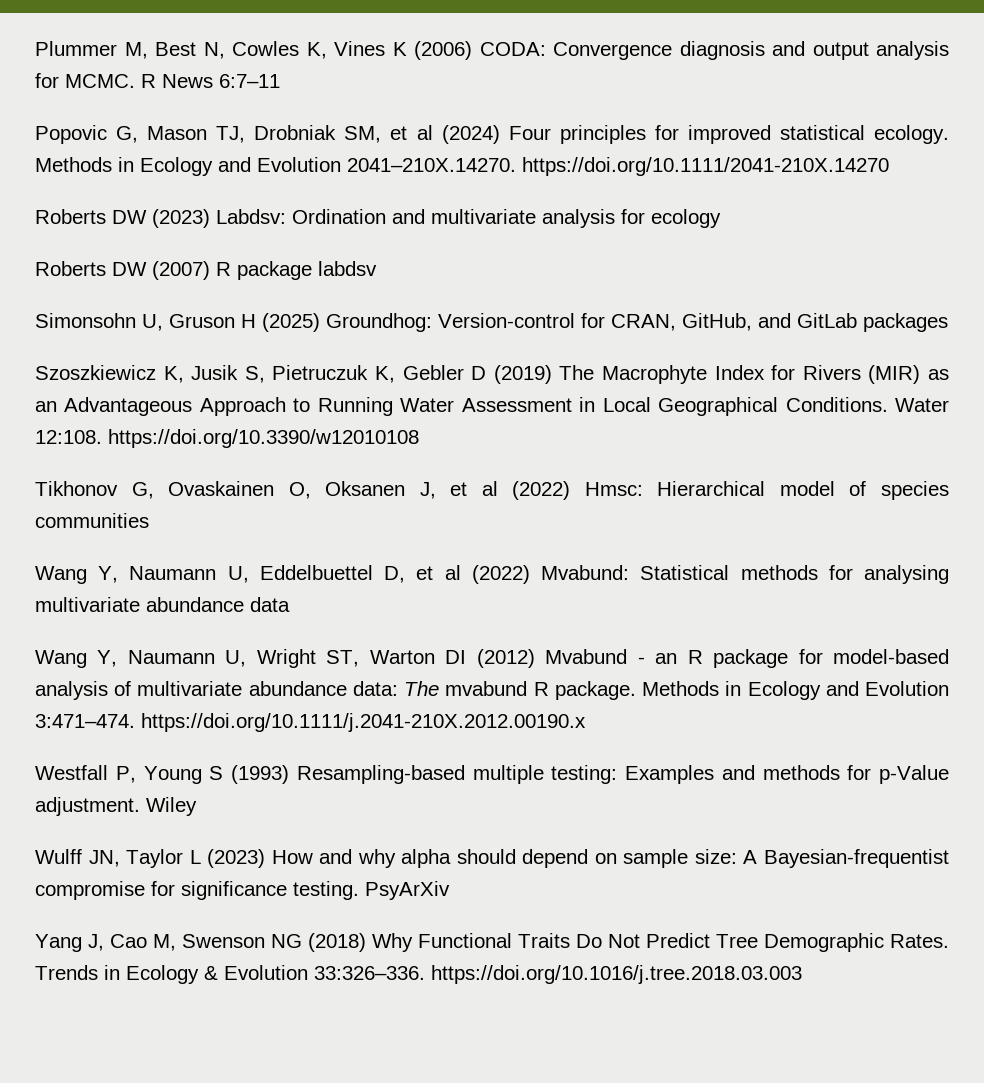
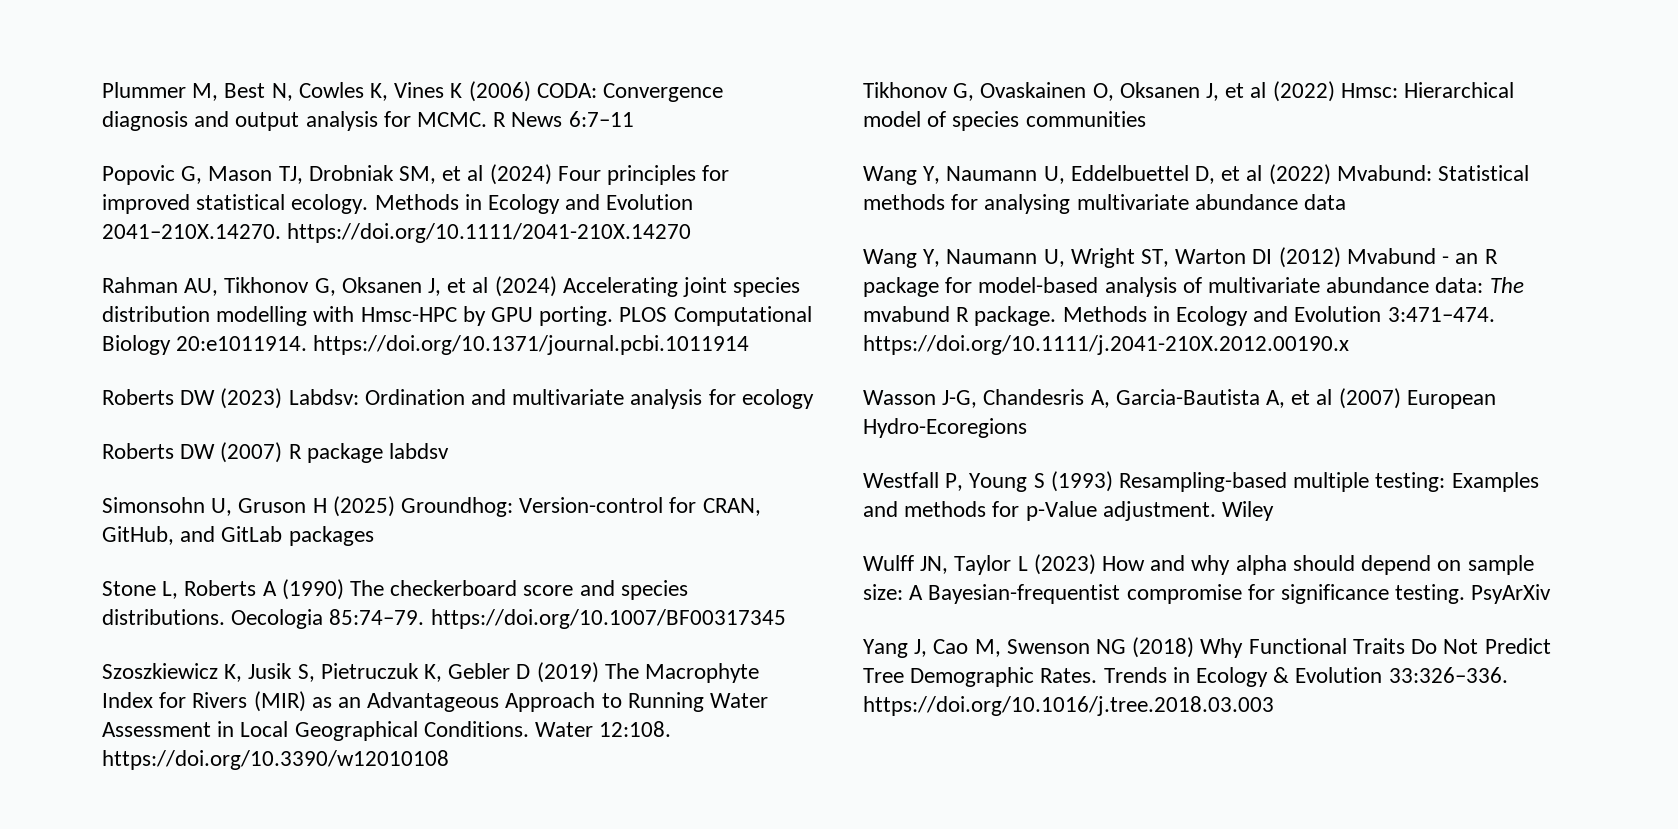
(889, 166) none -> [102,276,801,297] [102,306,812,326] [102,335,750,355] // Rahman AU, Tikhonov G, Oksanen J, et al (2024) Accelerating joint species distribution modelling with Hmsc-HPC by GPU porting. PLOS Computational Biology 20:e1011914. https://doi.org/10.1371/journal.pcbi.1011914
(948, 322) none -> [102,579,688,600] [102,609,786,629] // Stone L, Roberts A (1990) The checkerboard score and species distributions. Oecologia 85:74–79. https://doi.org/10.1007/BF00317345
(586, 722) none -> [863,388,1496,409] [863,418,1027,438] // Wasson J-G, Chandesris A, Garcia-Bautista A, et al (2007) European Hydro-Ecoregions

